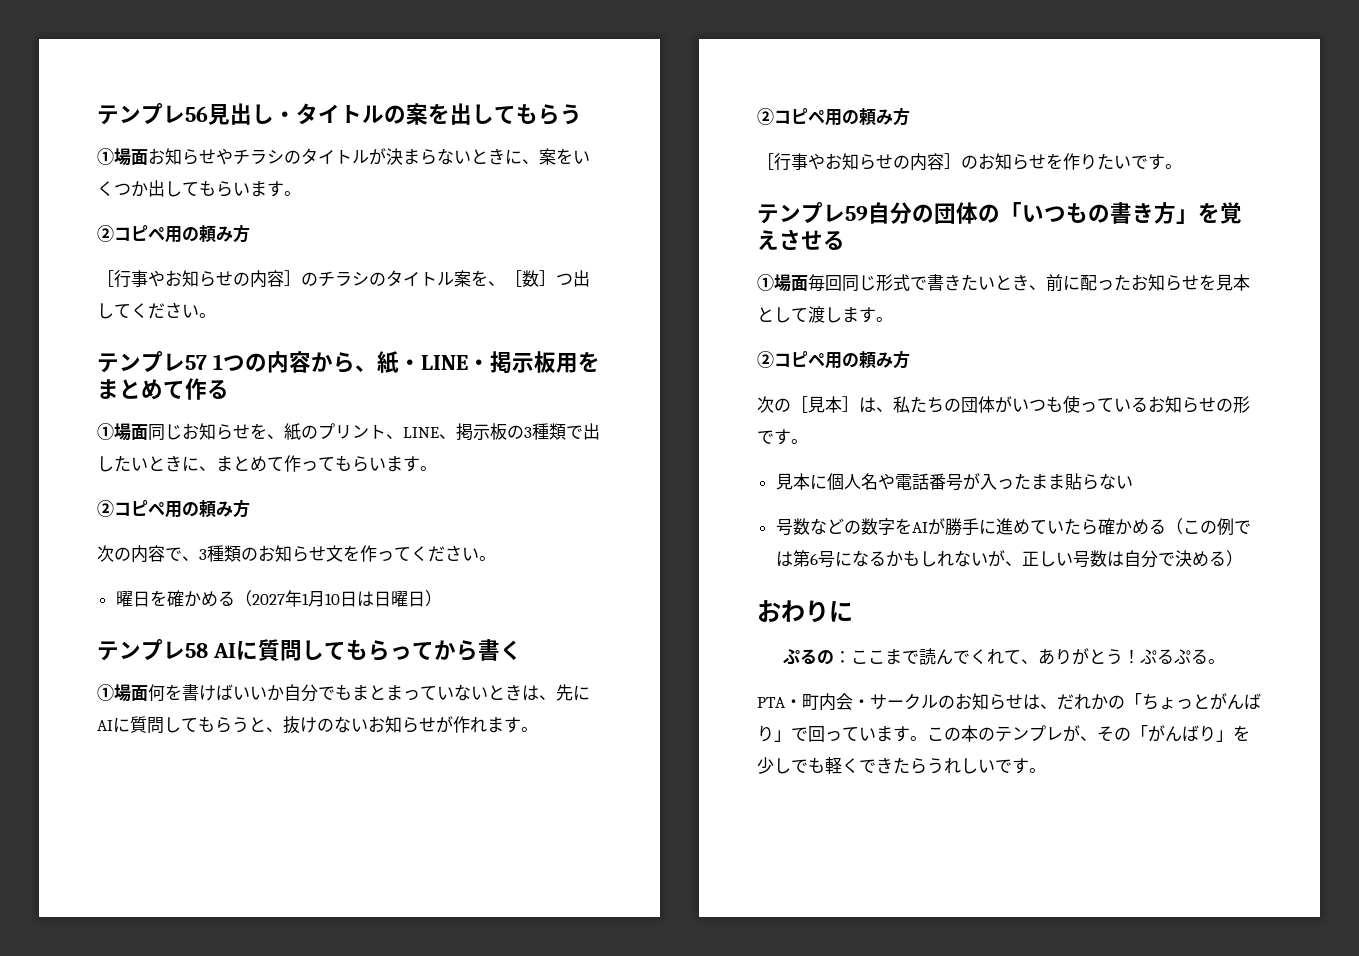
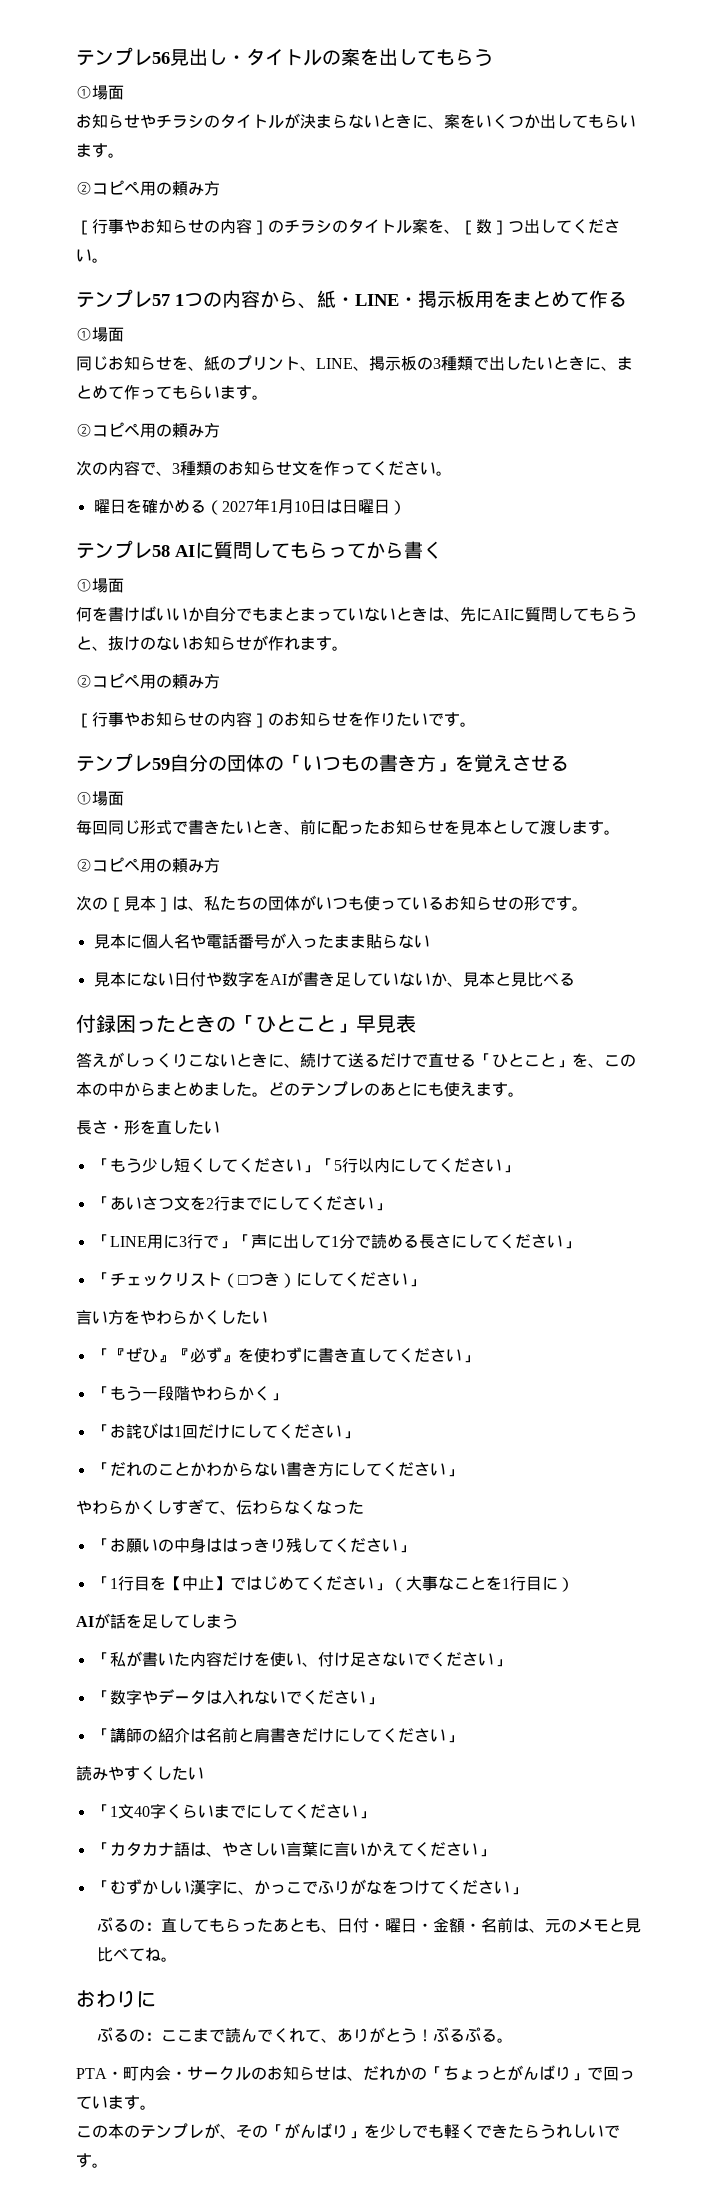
(148, 157) none -> (124, 92) //
(148, 432) none -> (124, 334) //
(148, 693) none -> (124, 585) //
(808, 283) none -> (124, 798) //
[775,518,1251,536] [775,550,1243,568] 号数などの数字をAIが勝手に進めていたら確かめる（この例では第6号になるかもしれないが、正しい号数は自分で決める） -> [93,971,575,987] [76,1014,416,1033] [76,1052,636,1068] [76,1081,524,1097] [76,1120,220,1135] [93,1158,518,1173] [93,1196,390,1211] [93,1234,579,1249] [93,1272,424,1288] [76,1310,268,1325] [93,1347,478,1363] [93,1386,286,1401] [93,1423,358,1439] [93,1462,462,1477] [76,1499,364,1515] [93,1537,414,1553] [93,1576,574,1592] [76,1613,238,1629] [93,1651,510,1667] [93,1689,382,1705] [93,1727,462,1743] [76,1766,204,1781] [93,1803,374,1819] [93,1842,494,1857] [93,1879,526,1895] [97,1917,642,1933] [97,1947,178,1962] 見本にない日付や数字をAIが書き足していないか、見本と見比べる // 付録困ったときの「ひとこと」早見表 // 答えがしっくりこないときに、続けて送るだけで直せる「ひとこと」を、この本の中からまとめました。どのテンプレのあとにも使えます。 // 長さ・形を直したい // 「もう少し短くしてください」「5行以内にしてください」 // 「あいさつ文を2行までにしてください」 // 「LINE用に3行で」「声に出して1分で読める長さにしてください」 // 「チェックリスト（□つき）にしてください」 // 言い方をやわらかくしたい // 「『ぜひ』『必ず』を使わずに書き直してください」 // 「もう一段階やわらかく」 // 「お詫びは1回だけにしてください」 // 「だれのことかわからない書き方にしてください」 // やわらかくしすぎて、伝わらなくなった // 「お願いの中身ははっきり残してください」 // 「1行目を【中止】ではじめてください」（大事なことを1行目に） // AIが話を足してしまう // 「私が書いた内容だけを使い、付け足さないでください」 // 「数字やデータは入れないでください」 // 「講師の紹介は名前と肩書きだけにしてください」 // 読みやすくしたい // 「1文40字くらいまでにしてください」 // 「カタカナ語は、やさしい言葉に言いかえてください」 // 「むずかしい漢字に、かっこでふりがなをつけてください」 // ぷるの：直してもらったあとも、日付・曜日・金額・名前は、元のメモと見比べてね。
(927, 738) none -> (156, 2107) //

